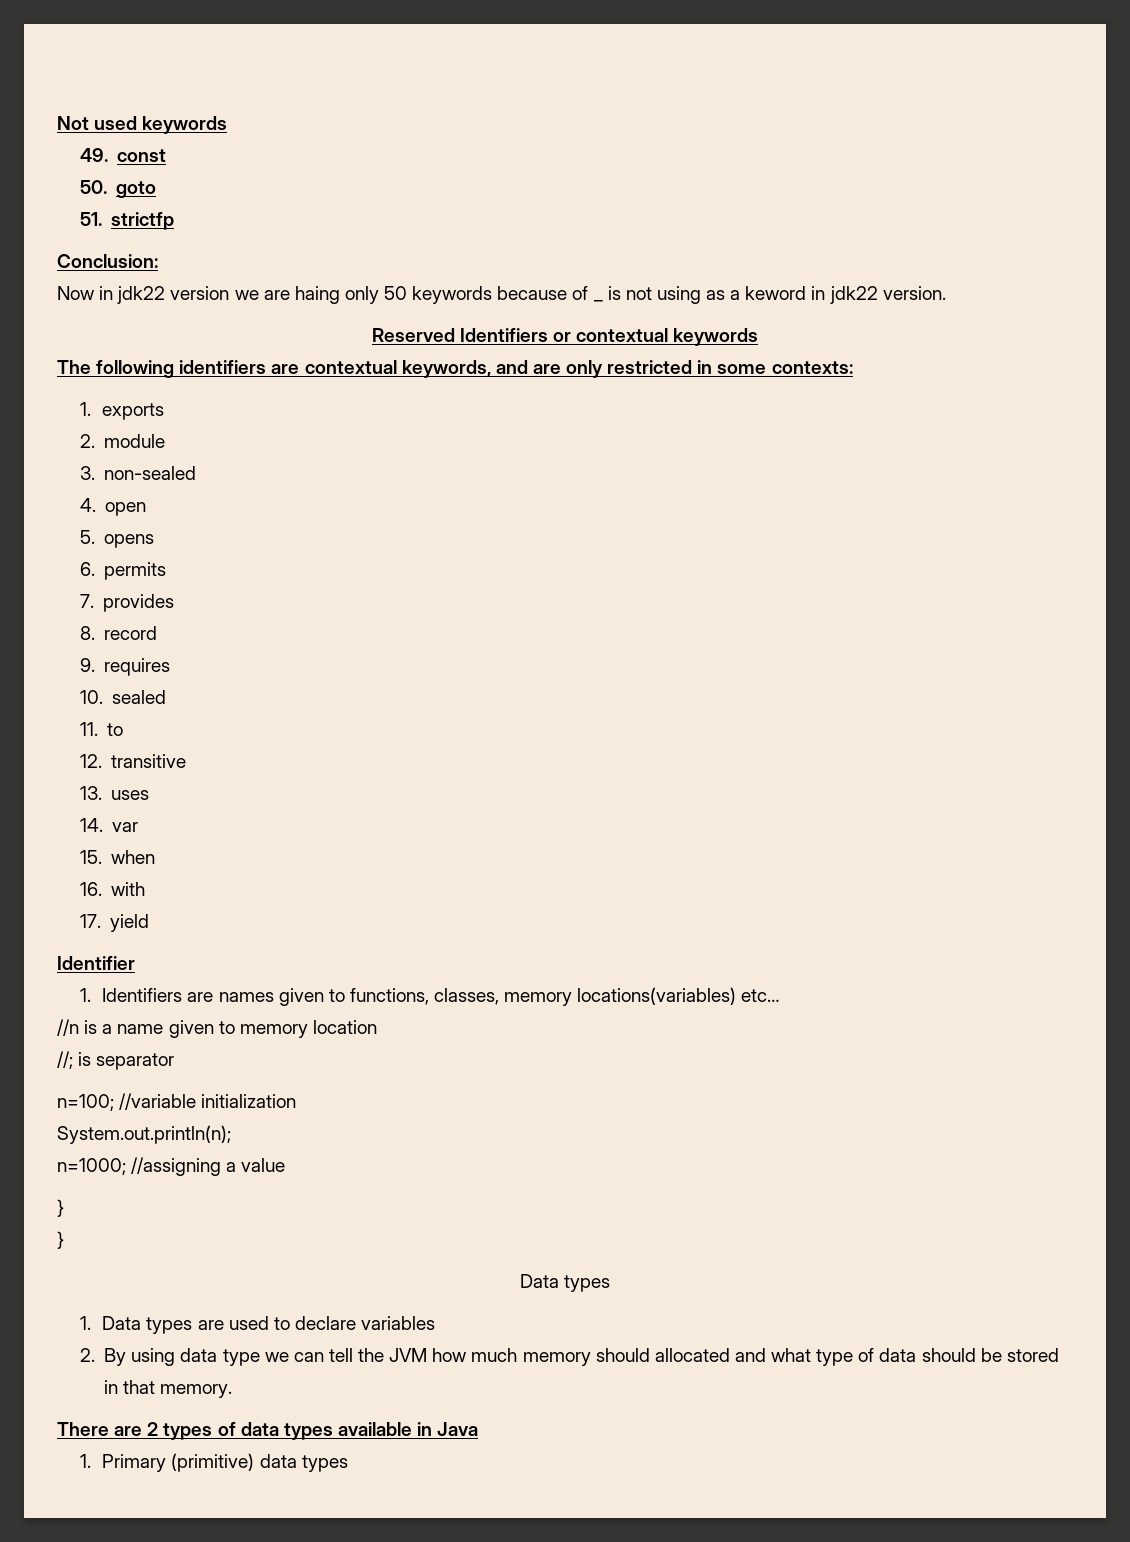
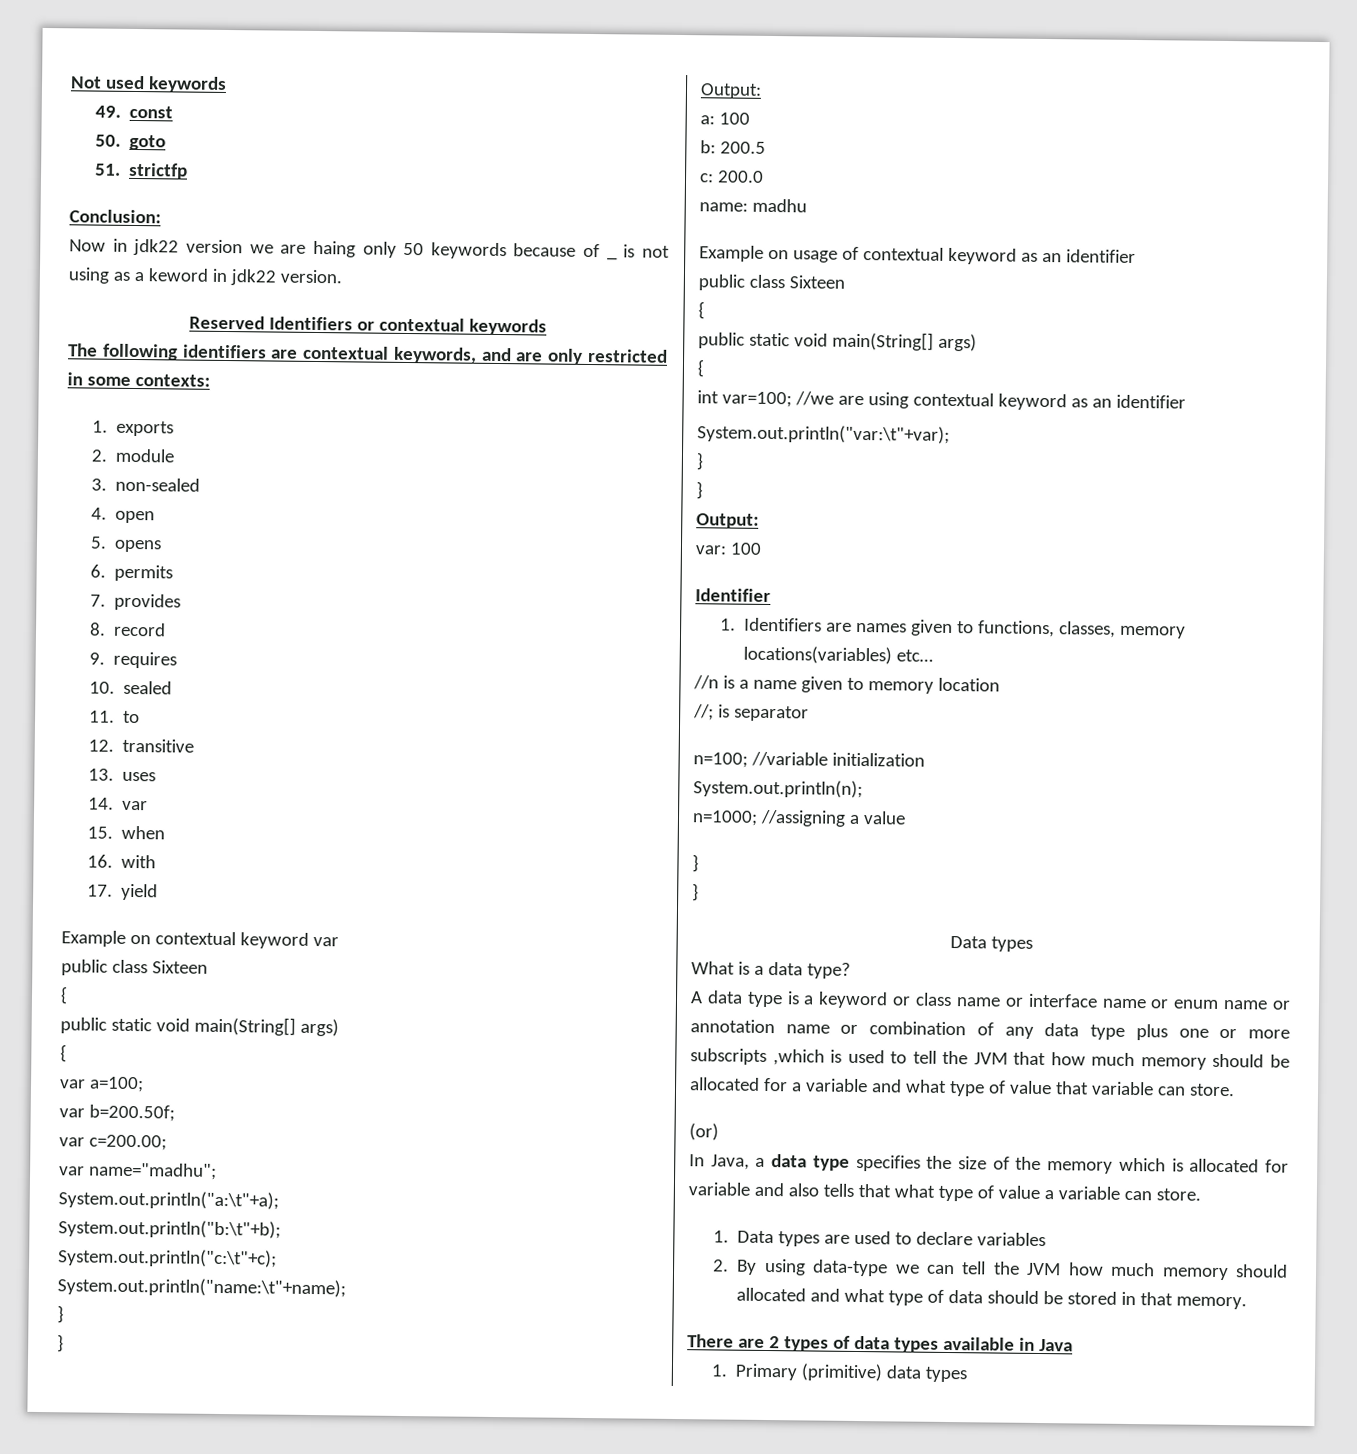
(150, 923) none -> [61,930,339,949] [61,959,208,976] [60,986,68,1005] [60,1016,339,1037] [60,1044,67,1063] [59,1076,144,1093] [59,1104,175,1122] [59,1134,167,1151] [59,1162,217,1180] [58,1190,279,1210] [58,1219,281,1239] [58,1248,277,1268] [57,1277,346,1298] [57,1305,64,1324] [57,1334,64,1353] [700,83,762,99] [700,112,750,125] [700,140,766,154] [699,170,764,183] [699,198,807,213] [699,245,1136,265] [698,274,845,291] [698,301,705,320] [698,331,977,352] [697,359,705,378] [697,390,1186,411] [697,424,950,444] [696,452,704,471] [696,481,703,500] [696,513,759,529] [695,542,762,555] // Example on contextual keyword var // public class Sixteen // { // public static void main(String[] args) // { // var a=100; // var b=200.50f; // var c=200.00; // var name="madhu"; // System.out.println("a:\t"+a); // System.out.println("b:\t"+b); // System.out.println("c:\t"+c); // System.out.println("name:\t"+name); // } // } // Output: // a: 100 // b: 200.5 // c: 200.0 // name: madhu // Example on usage of contextual keyword as an identifier // public class Sixteen // { // public static void main(String[] args) // { // int var=100; //we are using contextual keyword as an identifier // System.out.println("var:\t"+var); // } // } // Output: // var: 100
(611, 1283) none -> [691,961,851,979] [690,990,1291,1010] [690,1019,1291,1041] [690,1048,1290,1070] [690,1077,1235,1097] [689,1123,719,1141] [689,1154,1289,1174] [688,1182,1201,1202] // What is a data type? // A data type is a keyword or class name or interface name or enum name or annotation name or combination of any data type plus one or more subscripts ,which is used to tell the JVM that how much memory should be allocated for a variable and what type of value that variable can store. // (or) // In Java, a data type specifies the size of the memory which is allocated for variable and also tells that what type of value a variable can store.
[180,1348,260,1366] data type -> [812,1259,889,1277] data-type

